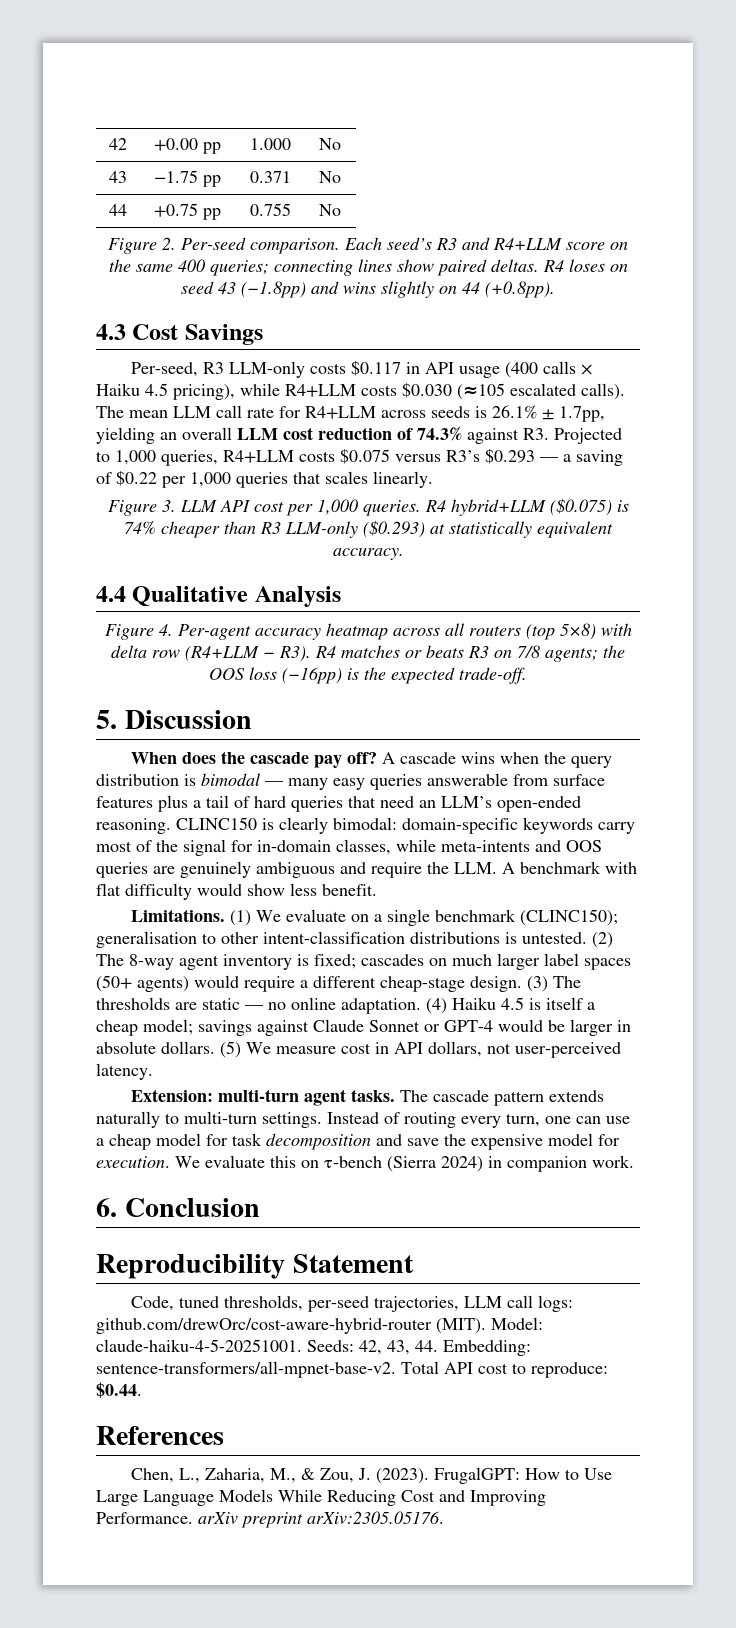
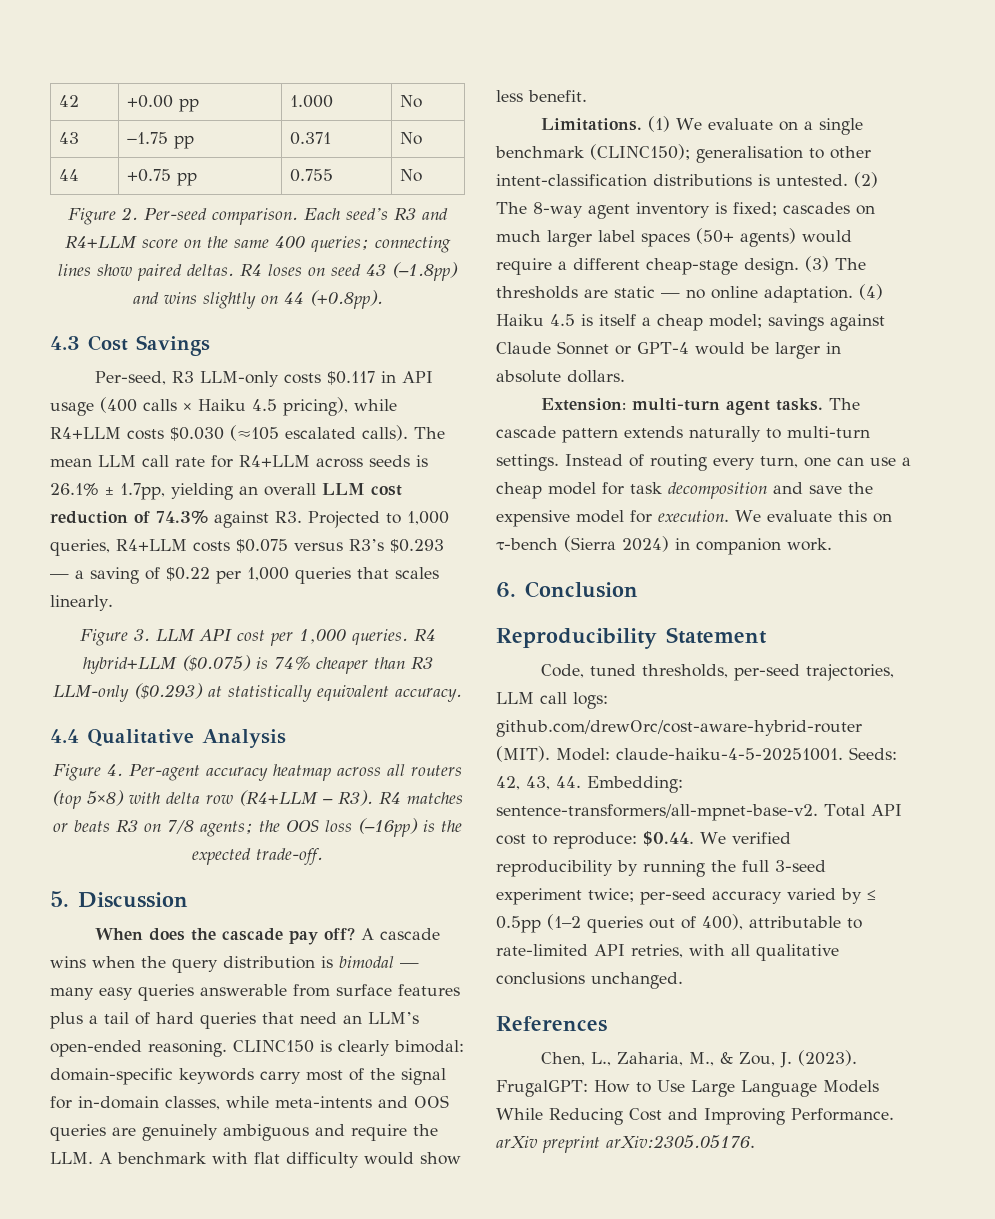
[220,1041,621,1058] [96,1063,153,1080] (5) We measure cost in API dollars, not user-perceived latency. -> (625, 376) none
(142, 1390) none -> [700,832,791,844] [496,860,826,877] [496,888,876,905] [496,914,862,933] [496,944,839,961] [496,972,683,989] We verified reproducibility by running the full 3-seed experiment twice; per-seed accuracy varied by ≤ 0.5pp (1–2 queries out of 400), attributable to rate-limited API retries, with all qualitative conclusions unchanged.

